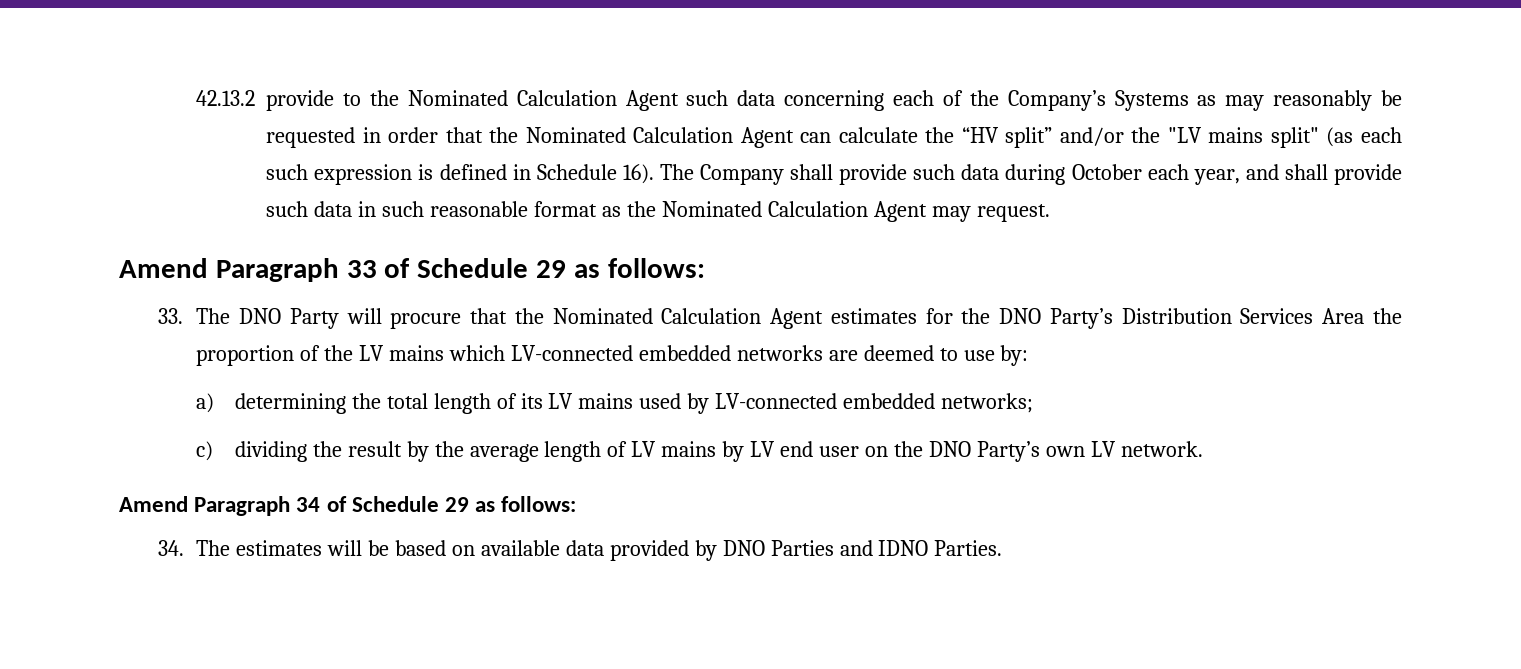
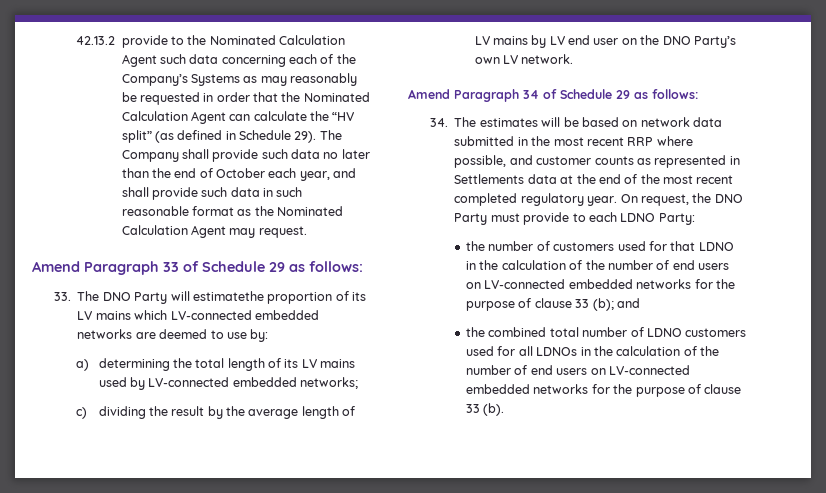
[1059,127,1402,148] [266,164,434,185] and/or the "LV mains split" (as each such expression is -> [154,131,174,143] (as
[622,164,654,184] 16). -> [294,131,317,143] 29).
[1005,164,1066,185] during -> [323,149,370,159] [121,168,213,178] no later than the end of
[390,308,1402,329] procure that the Nominated Calculation Agent estimates for the DNO Party’s Distribution Services Area the -> [192,291,264,301] estimatethe
[324,345,354,361] the -> [352,292,367,301] its
[480,540,1003,561] available data provided by DNO Parties and IDNO Parties. -> [640,117,723,127] [454,136,693,146] [454,155,740,168] [454,174,734,184] [454,193,743,206] [454,212,695,225] [466,241,734,251] [466,260,730,270] [466,279,735,289] [466,298,640,311] [466,327,747,337] [466,346,720,356] [466,365,690,375] [466,384,742,397] [466,403,505,416] network data submitted in the most recent RRP where possible, and customer counts as represented in Settlements data at the end of the most recent completed regulatory year. On request, the DNO Party must provide to each LDNO Party: // the number of customers used for that LDNO in the calculation of the number of end users on LV-connected embedded networks for the purpose of clause 33 (b); and // the combined total number of LDNO customers used for all LDNOs in the calculation of the number of end users on LV-connected embedded networks for the purpose of clause 33 (b).

